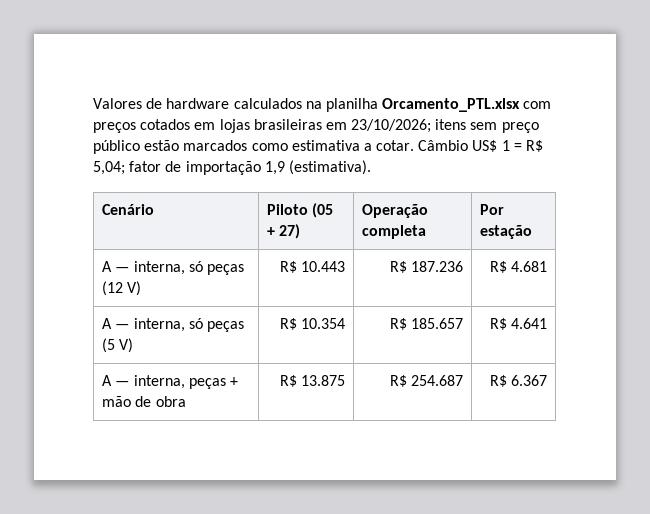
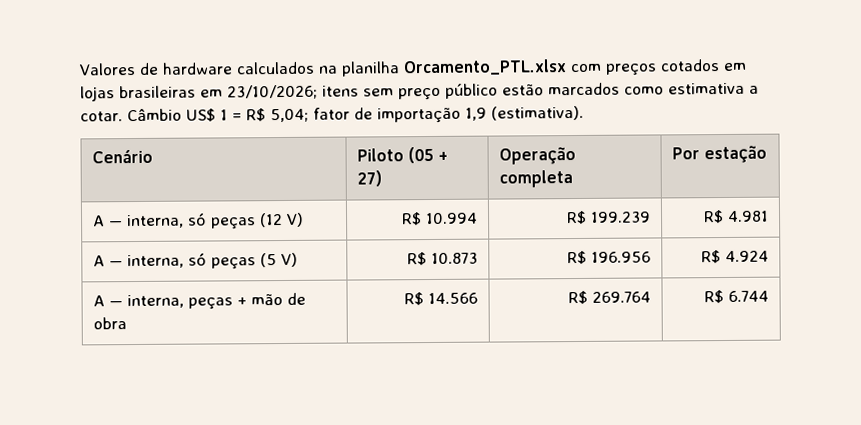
[300,261,345,272] [389,261,463,273] [489,261,547,273] 10.443 | R$ 187.236 | R$ 4.681 -> [425,212,478,225] [565,210,651,225] [702,210,769,224] 10.994 | R$ 199.239 | R$ 4.981
[300,318,345,329] [389,318,463,330] [489,318,547,330] 10.354 | R$ 185.657 | R$ 4.641 -> [430,252,478,265] [566,250,651,265] [700,250,769,264] 10.873 | R$ 196.956 | R$ 4.924
[300,375,345,386] [389,375,463,387] [489,375,547,387] 13.875 | R$ 254.687 | R$ 6.367 -> [427,292,478,305] [567,290,651,305] [703,290,769,304] 14.566 | R$ 269.764 | R$ 6.744

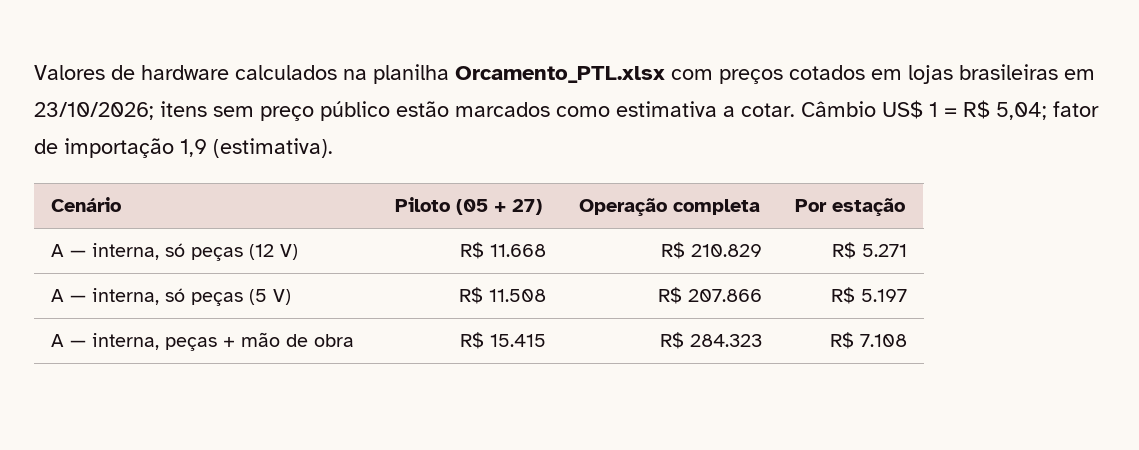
[425,212,478,225] [565,210,651,225] [702,210,769,224] 10.994 | R$ 199.239 | R$ 4.981 -> [490,244,547,257] [661,242,763,259] [832,242,908,259] 11.668 | R$ 210.829 | R$ 5.271
[430,252,478,265] [566,250,651,265] [700,250,769,264] 10.873 | R$ 196.956 | R$ 4.924 -> [489,289,547,302] [658,287,763,304] [831,287,908,304] 11.508 | R$ 207.866 | R$ 5.197
[427,292,478,305] [567,290,651,305] [703,290,769,304] 14.566 | R$ 269.764 | R$ 6.744 -> [490,334,547,347] [660,332,763,349] [830,332,908,349] 15.415 | R$ 284.323 | R$ 7.108

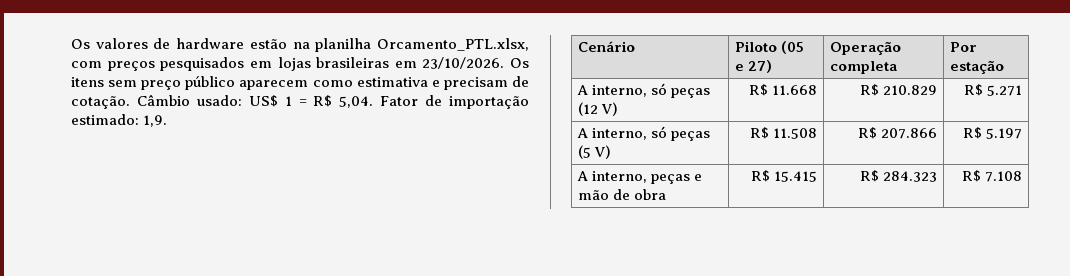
[34,65,105,80] Valores -> [71,38,148,49] Os valores
[235,65,337,80] calculados -> [249,39,287,49] estão
[455,66,665,83] Orcamento_PTL.xlsx -> [377,38,529,51] Orcamento_PTL.xlsx,
[789,65,865,80] cotados -> [160,57,245,71] pesquisados
[34,102,154,120] 23/10/2026; -> [422,57,529,69] 23/10/2026. Os
[396,100,1099,120] [34,138,333,158] estão marcados como estimativa a cotar. Câmbio US$ 1 = R$ 5,04; fator de importação 1,9 (estimativa). -> [239,76,529,90] [71,94,529,109] [71,114,168,127] aparecem como estimativa e precisam de cotação. Câmbio usado: US$ 1 = R$ 5,04. Fator de importação estimado: 1,9.
[493,202,506,212] + -> [735,64,745,71] e
[69,243,159,260] — interna, -> [592,85,648,97] interno,
[69,288,159,305] — interna, -> [592,128,648,140] interno,
[69,333,235,351] — interna, peças + -> [592,171,703,184] interno, peças e

